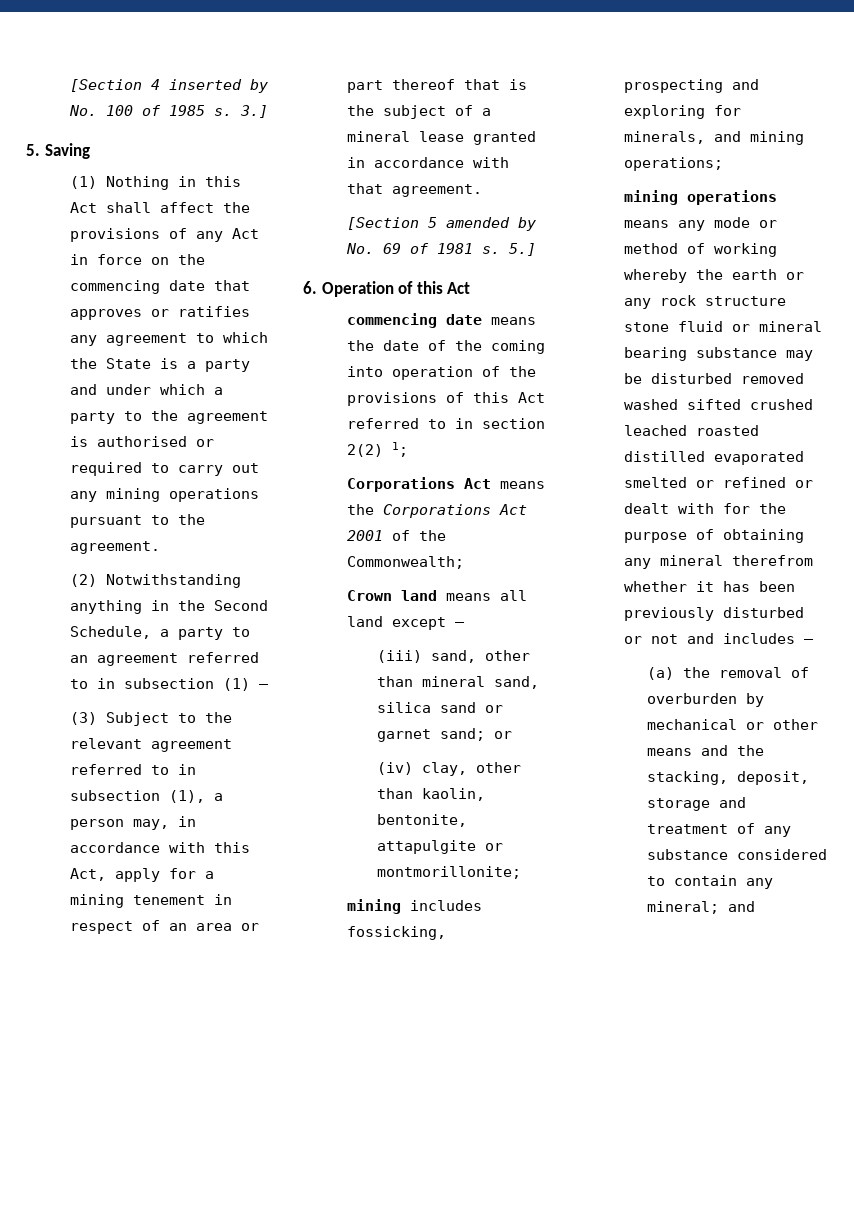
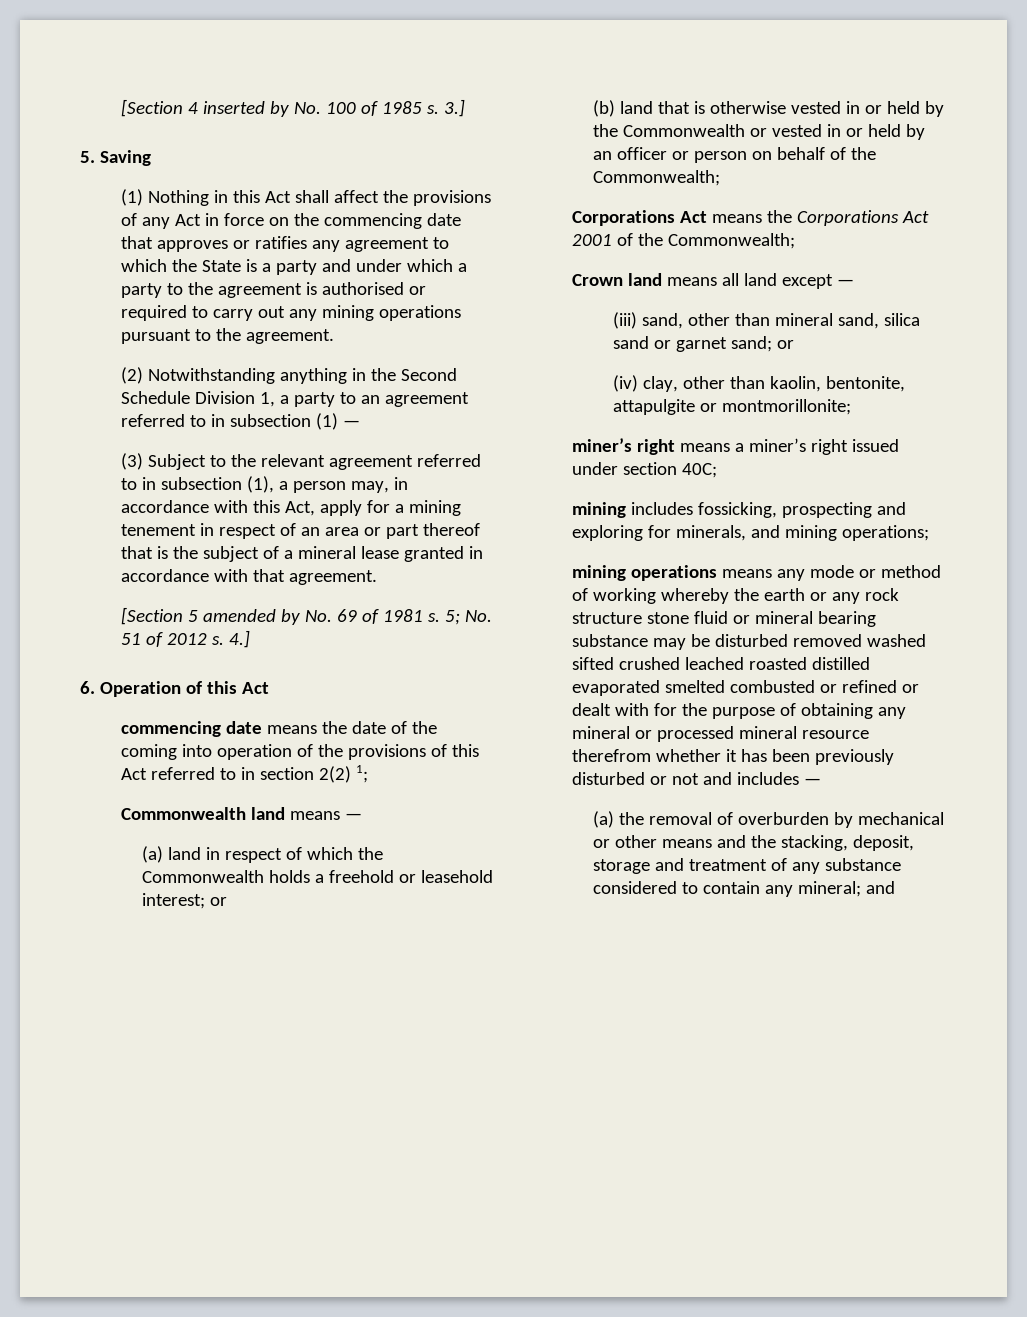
[70,626,152,639] Schedule, -> [121,391,276,407] Schedule Division 1,
[509,243,537,256] 5.] -> [445,610,493,625] [121,630,251,648] 5; No. 51 of 2012 s. 4.]
(409, 449) none -> [121,807,363,820] [141,846,383,863] [141,870,493,883] [141,893,227,909] [592,100,944,117] [592,124,925,140] [592,147,876,163] [592,170,720,186] // Commonwealth land means — // (a) land in respect of which the Commonwealth holds a freehold or leasehold interest; or // (b) land that is otherwise vested in or held by the Commonwealth or vested in or held by an officer or person on behalf of the Commonwealth;
(522, 872) none -> [572,438,900,455] [572,462,718,478] // miner’s right means a miner’s right issued under section 40C;
(688, 482) none -> [730,680,816,693] combusted
(724, 560) none -> [635,726,870,742] or processed mineral resource

